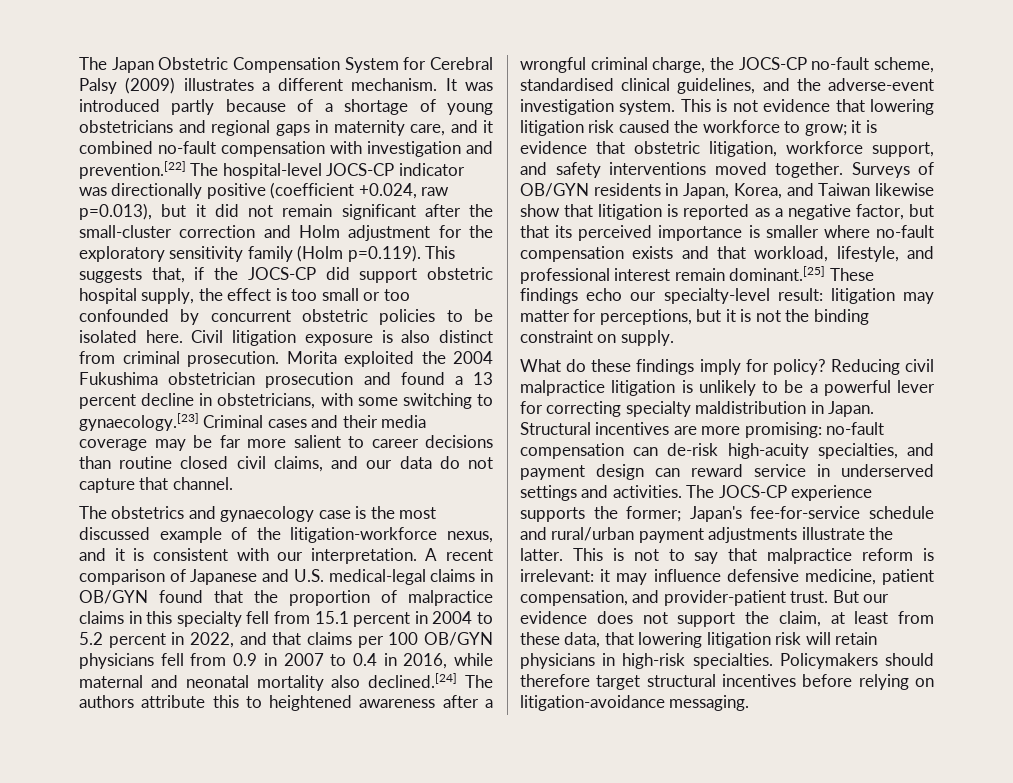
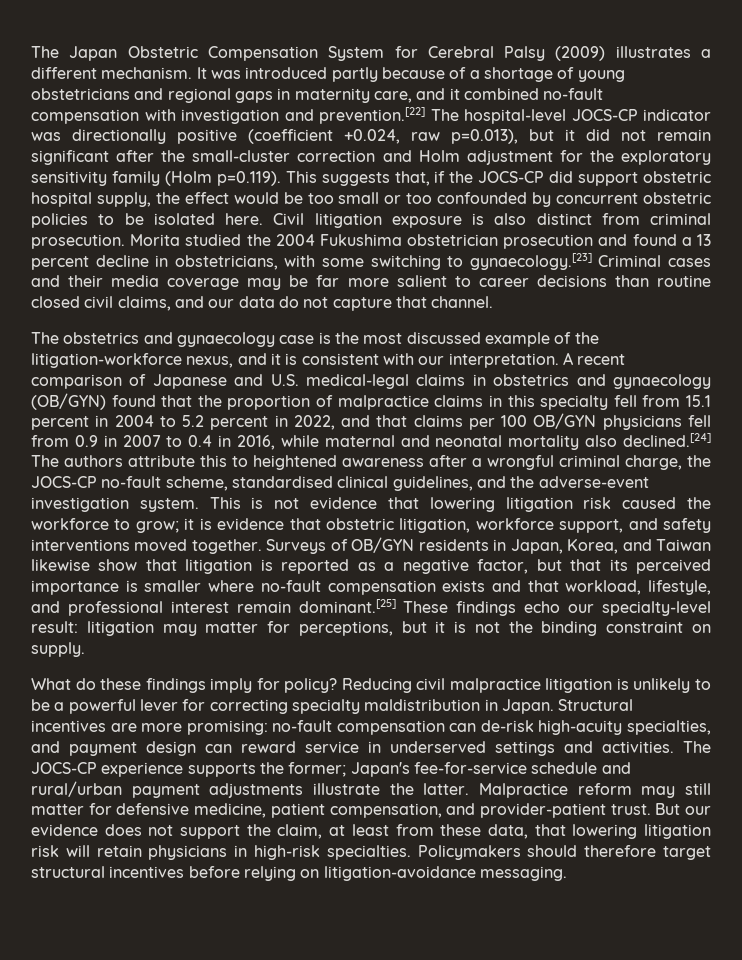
[275,288,287,301] is -> [233,192,303,204] would be
[344,351,414,367] exploited -> [185,234,242,246] studied
[79,590,148,604] OB/GYN -> [493,374,712,389] [31,393,106,410] obstetrics and gynaecology (OB/GYN)
[572,548,934,564] [520,569,721,585] This is not to say that malpractice reform is irrelevant: it may influence -> [479,783,711,798] [31,803,112,815] Malpractice reform may still matter for

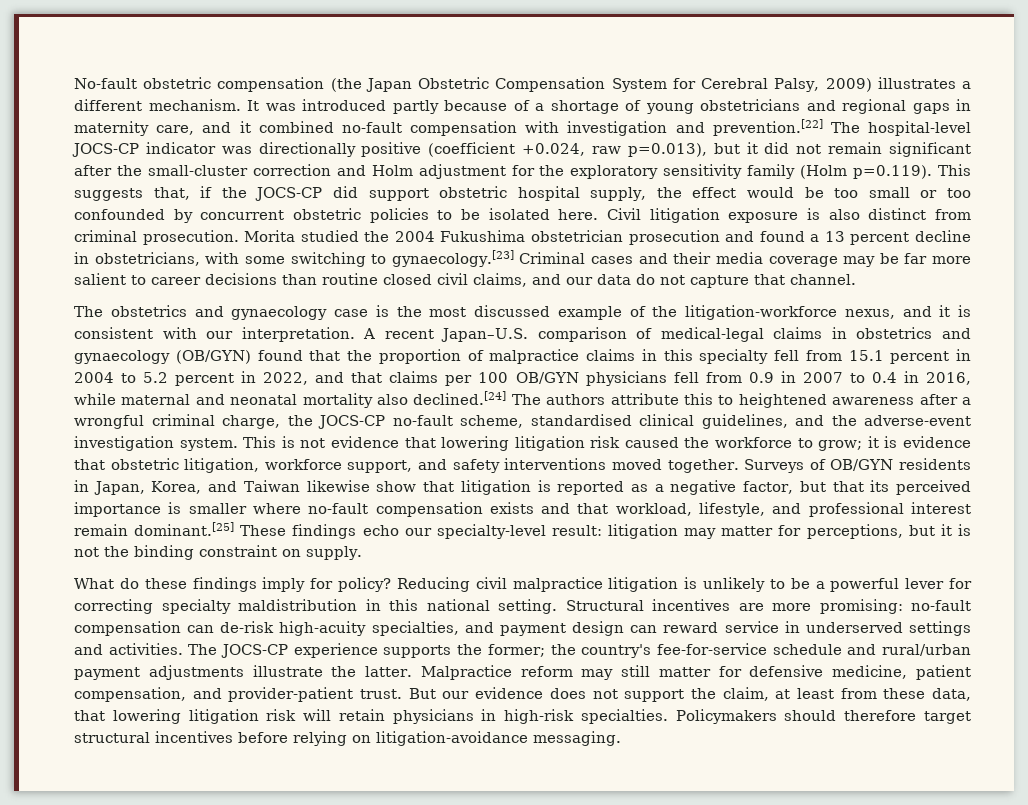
[31,46,59,58] The -> [74,77,362,92] No-fault obstetric compensation (the
[504,46,606,61] Palsy (2009) -> [774,78,872,92] Palsy, 2009)
(626, 359) none -> [441,328,529,342] Japan–U.S.
[152,374,299,389] Japanese and U.S. -> (653, 333) none
[501,699,554,714] Japan. -> [389,599,557,614] this national setting.
[350,762,410,777] Japan's -> [550,644,652,658] the country's

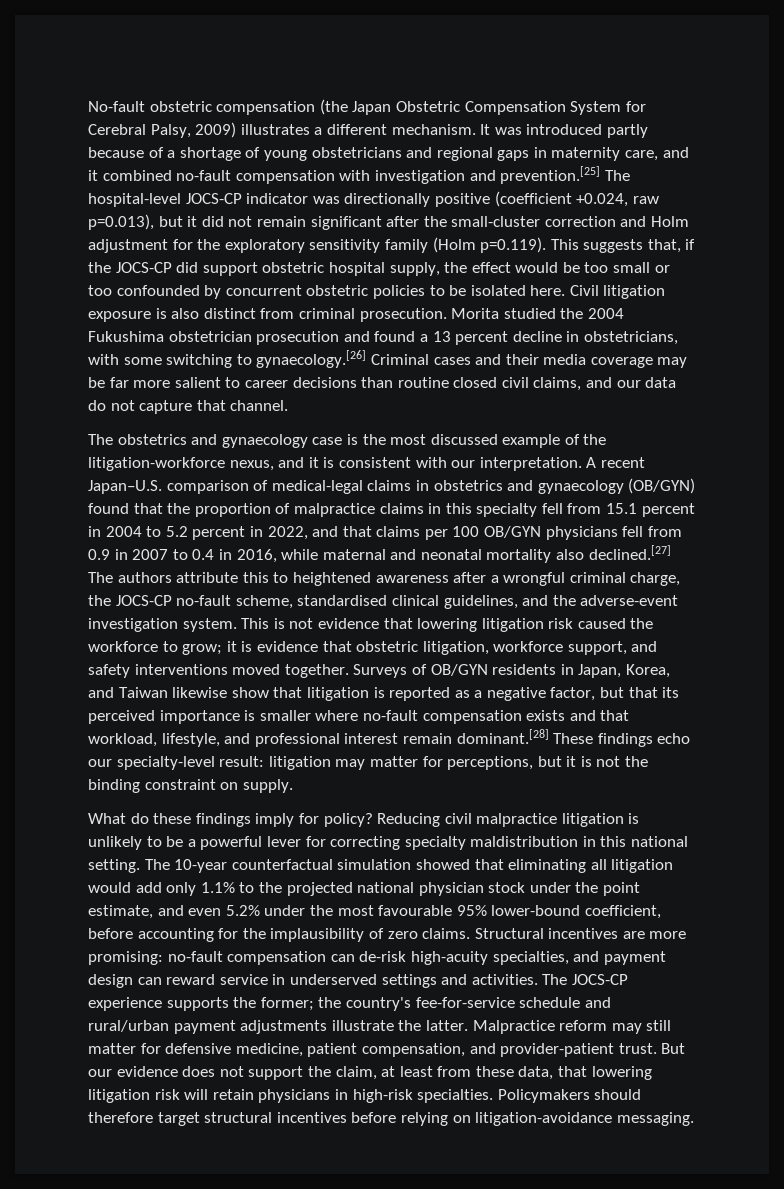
[712,119,823,136] prevention.[22] -> [500,166,601,184] prevention.[25]
[391,250,514,267] gynaecology.[23] -> [256,350,367,368] gynaecology.[26]
[413,391,507,405] declined.[24] -> [588,545,671,560] declined.[27]
[134,522,235,536] dominant.[25] -> [456,729,549,744] dominant.[28]
(557, 606) none -> [144,859,674,873] [88,882,641,896] [88,905,661,919] [88,928,471,942] The 10-year counterfactual simulation showed that eliminating all litigation would add only 1.1% to the projected national physician stock under the point estimate, and even 5.2% under the most favourable 95% lower-bound coefficient, before accounting for the implausibility of zero claims.

